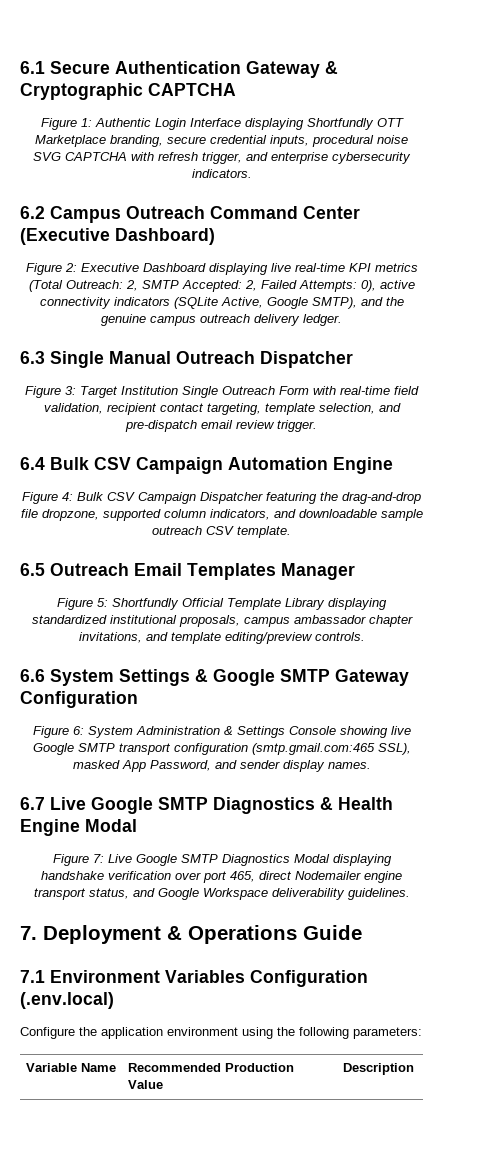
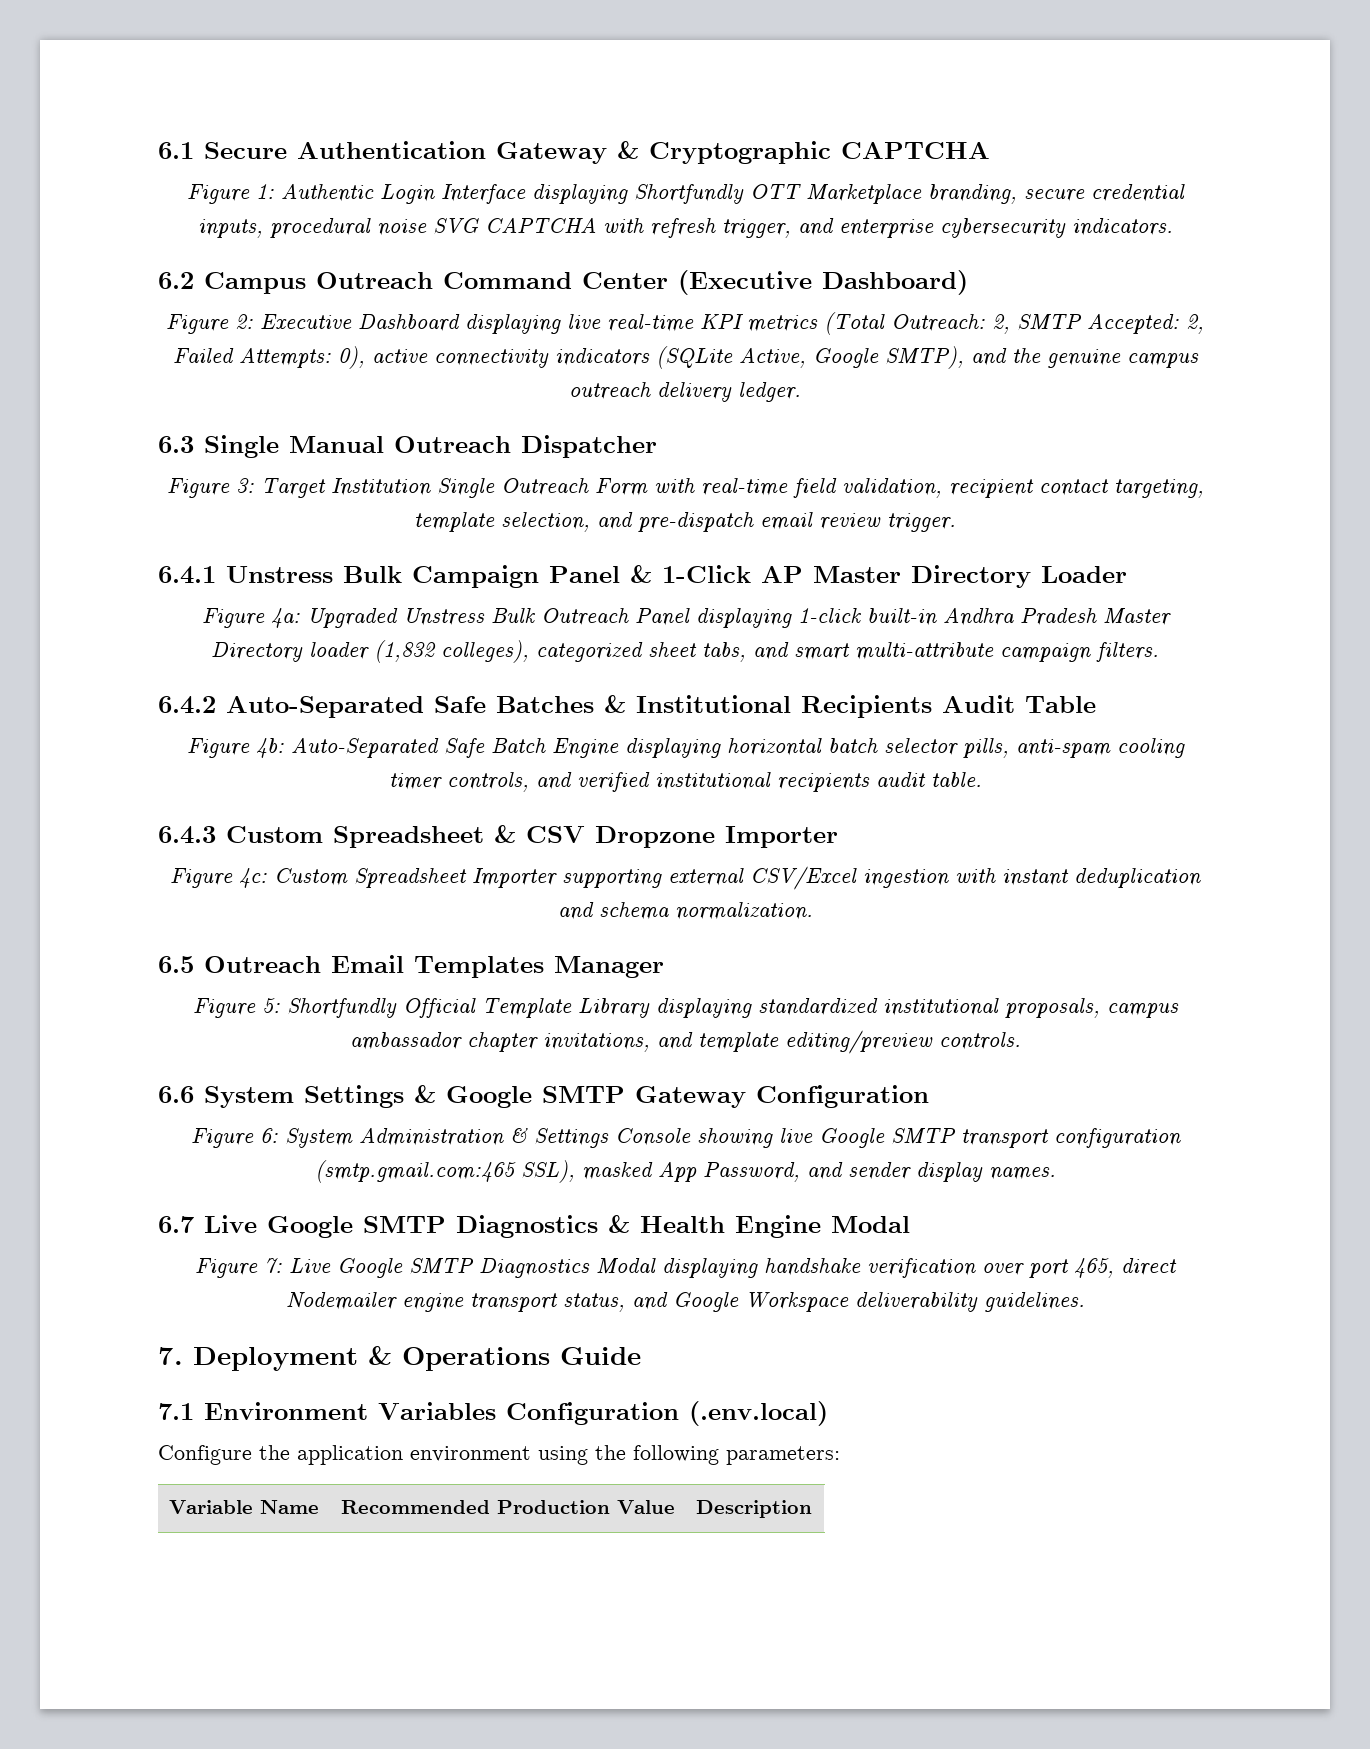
[20,457,393,474] [22,492,421,504] [20,509,423,521] [152,526,291,538] 6.4 Bulk CSV Campaign Automation Engine // Figure 4: Bulk CSV Campaign Dispatcher featuring the drag-and-drop file dropzone, supported column indicators, and downloadable sample outreach CSV template. -> [158,565,1127,588] [201,607,1171,628] [211,640,1159,663] [158,695,1096,718] [186,737,1185,758] [388,772,982,792] [158,825,838,848] [170,866,1201,890] [557,902,813,920] 6.4.1 Unstress Bulk Campaign Panel & 1-Click AP Master Directory Loader // Figure 4a: Upgraded Unstress Bulk Outreach Panel displaying 1-click built-in Andhra Pradesh Master Directory loader (1,832 colleges), categorized sheet tabs, and smart multi-attribute campaign filters. // 6.4.2 Auto-Separated Safe Batches & Institutional Recipients Audit Table // Figure 4b: Auto-Separated Safe Batch Engine displaying horizontal batch selector pills, anti-spam cooling timer controls, and verified institutional recipients audit table. // 6.4.3 Custom Spreadsheet & CSV Dropzone Importer // Figure 4c: Custom Spreadsheet Importer supporting external CSV/Excel ingestion with instant deduplication and schema normalization.

